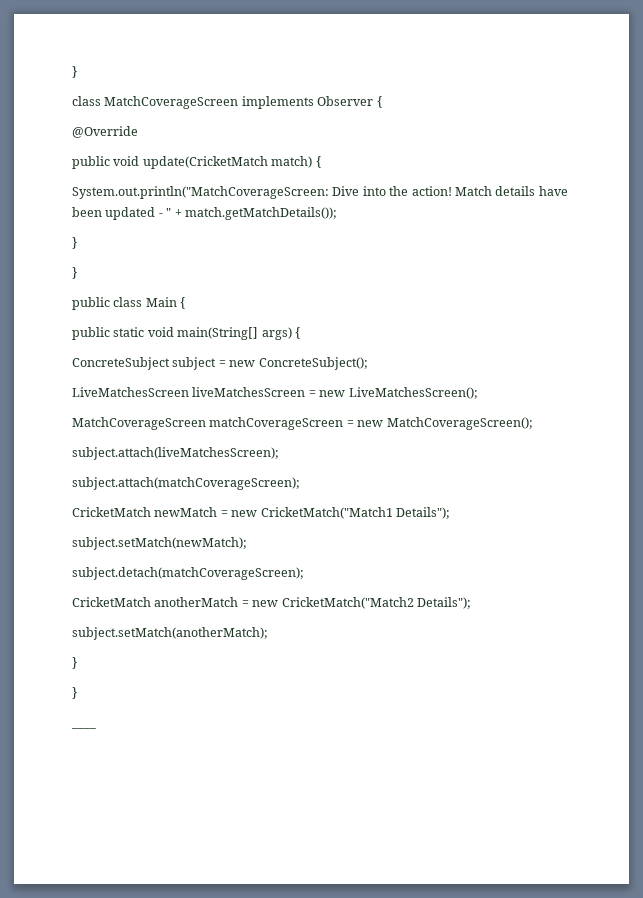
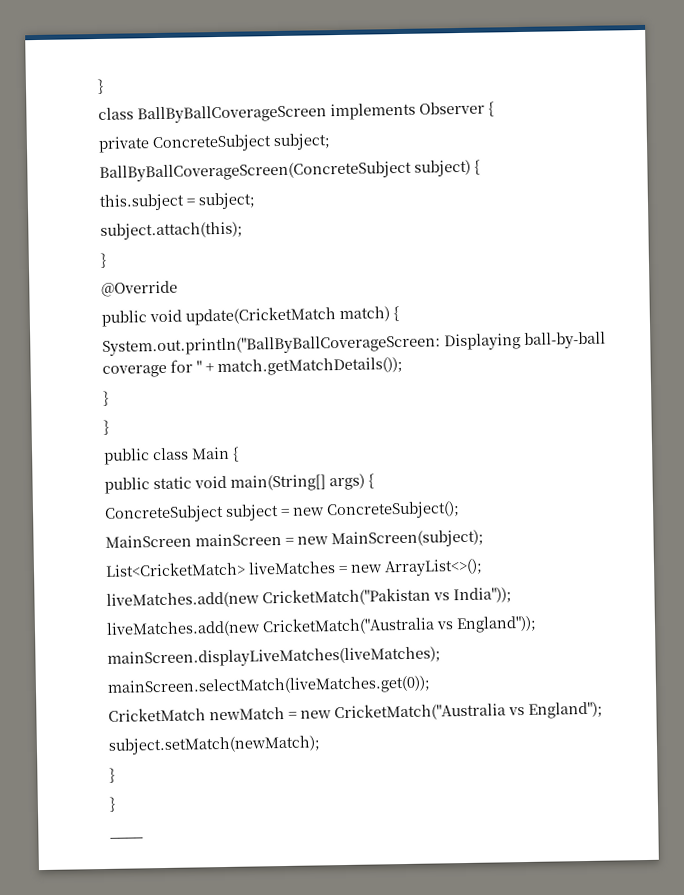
[104,96,239,109] MatchCoverageScreen -> [137,104,327,124] BallByBallCoverageScreen
(382, 102) none -> [98,133,331,153] [99,159,480,182] [99,192,256,211] [100,221,243,240] [100,252,106,268] // private ConcreteSubject subject; // BallByBallCoverageScreen(ConcreteSubject subject) { // this.subject = subject; // subject.attach(this); // }
[72,186,568,199] [72,207,163,220] System.out.println("MatchCoverageScreen: Dive into the action! Match details have been updated - -> [102,331,606,356] [102,359,193,378] System.out.println("BallByBallCoverageScreen: Displaying ball-by-ball coverage for
[72,387,478,399] [72,417,533,430] [72,447,279,460] [72,477,300,490] [72,507,450,519] [72,537,247,550] [72,567,304,580] [72,597,471,609] [72,627,268,640] LiveMatchesScreen liveMatchesScreen = new LiveMatchesScreen(); // MatchCoverageScreen matchCoverageScreen = new MatchCoverageScreen(); // subject.attach(liveMatchesScreen); // subject.attach(matchCoverageScreen); // CricketMatch newMatch = new CricketMatch("Match1 Details"); // subject.setMatch(newMatch); // subject.detach(matchCoverageScreen); // CricketMatch anotherMatch = new CricketMatch("Match2 Details"); // subject.setMatch(anotherMatch); -> [105,529,484,549] [105,558,483,577] [106,587,512,609] [106,615,537,638] [107,646,441,668] [107,675,431,697] [108,701,603,722] [108,735,321,755] MainScreen mainScreen = new MainScreen(subject); // List<CricketMatch> liveMatches = new ArrayList<>(); // liveMatches.add(new CricketMatch("Pakistan vs India")); // liveMatches.add(new CricketMatch("Australia vs England")); // mainScreen.displayLiveMatches(liveMatches); // mainScreen.selectMatch(liveMatches.get(0)); // CricketMatch newMatch = new CricketMatch("Australia vs England"); // subject.setMatch(newMatch);

